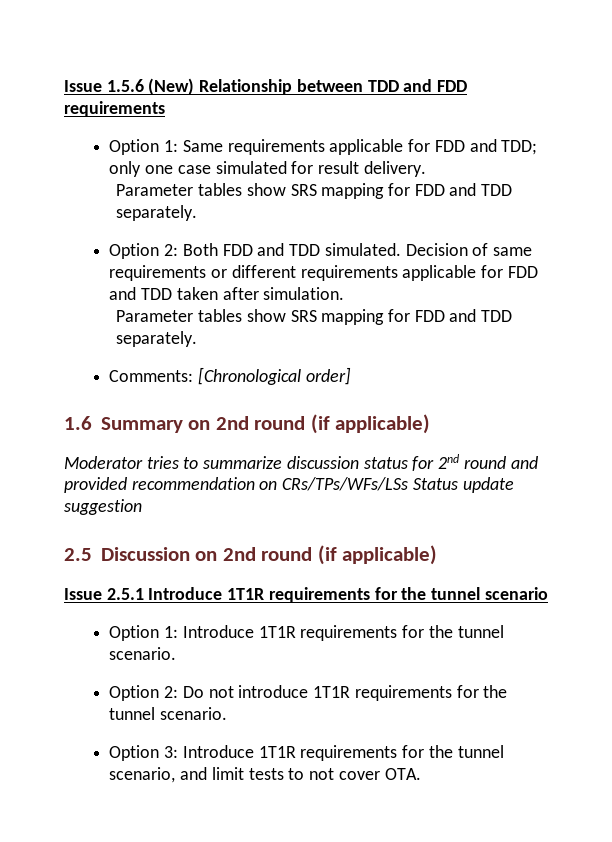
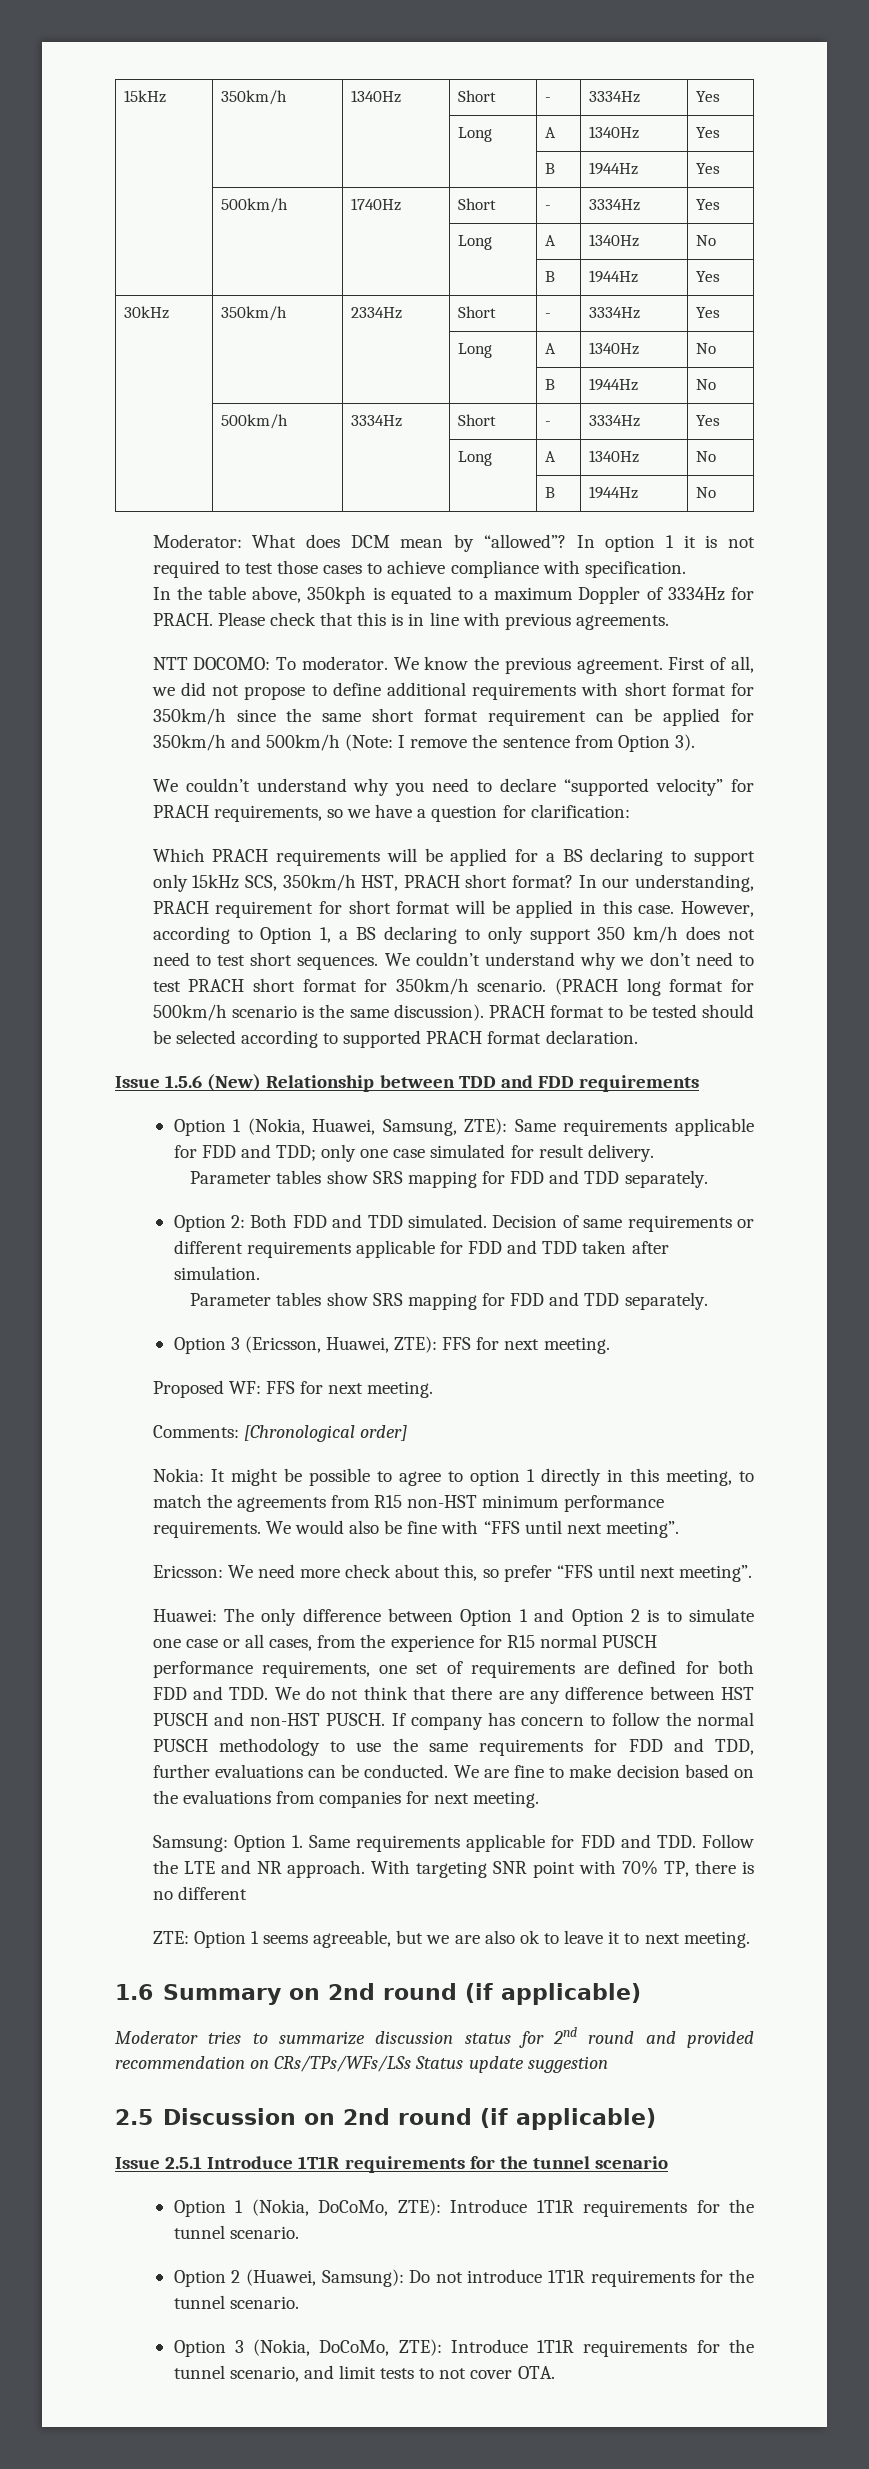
(64, 86) none -> [124,90,167,103] [221,90,288,105] [351,90,402,103] [458,90,497,102] [545,97,552,102] [589,91,641,103] [696,91,721,102] [458,127,493,142] [545,127,557,138] [589,126,640,139] [696,127,721,138] [545,163,556,174] [589,162,639,175] [696,163,721,174] [221,198,289,213] [351,198,402,211] [458,198,497,210] [545,205,552,210] [589,199,641,211] [696,199,721,210] [458,235,493,250] [545,235,557,246] [589,234,640,247] [696,235,717,246] [545,271,556,282] [589,270,639,283] [696,271,721,282] [124,306,170,319] [221,306,288,321] [351,307,403,319] [458,306,497,318] [545,313,552,318] [589,307,641,319] [696,307,721,318] [458,343,493,358] [545,343,557,354] [589,342,640,355] [696,343,717,354] [545,379,556,390] [589,378,639,391] [696,379,717,390] [221,414,289,429] [351,415,403,427] [458,414,497,426] [545,421,552,426] [589,415,641,427] [696,415,721,426] [458,451,493,466] [545,451,557,462] [589,450,640,463] [696,451,717,462] [545,487,556,498] [589,486,639,499] [696,487,717,498] [152,534,755,552] [152,560,686,578] [152,586,755,604] [152,612,669,630] [152,656,755,674] [151,682,754,700] [152,708,755,726] [152,734,695,752] [152,778,754,796] [152,804,630,822] [152,848,755,866] [152,874,754,892] [152,900,755,918] [152,926,755,944] [152,952,754,970] [152,978,754,996] [152,1004,754,1021] [152,1030,638,1048] 15kHz | 350km/h | 1340Hz | Short | - | 3334Hz | Yes // | | | Long | A | 1340Hz | Yes // | | | | B | 1944Hz | Yes // | 500km/h | 1740Hz | Short | - | 3334Hz | Yes // | | | Long | A | 1340Hz | No // | | | | B | 1944Hz | Yes // 30kHz | 350km/h | 2334Hz | Short | - | 3334Hz | Yes // | | | Long | A | 1340Hz | No // | | | | B | 1944Hz | No // | 500km/h | 3334Hz | Short | - | 3334Hz | Yes // | | | Long | A | 1340Hz | No // | | | | B | 1944Hz | No // Moderator: What does DCM mean by “allowed”? In option 1 it is not required to test those cases to achieve compliance with specification. // In the table above, 350kph is equated to a maximum Doppler of 3334Hz for PRACH. Please check that this is in line with previous agreements. // NTT DOCOMO: To moderator. We know the previous agreement. First of all, we did not propose to define additional requirements with short format for 350km/h since the same short format requirement can be applied for 350km/h and 500km/h (Note: I remove the sentence from Option 3). // We couldn’t understand why you need to declare “supported velocity” for PRACH requirements, so we have a question for clarification: // Which PRACH requirements will be applied for a BS declaring to support only 15kHz SCS, 350km/h HST, PRACH short format? In our understanding, PRACH requirement for short format will be applied in this case. However, according to Option 1, a BS declaring to only support 350 km/h does not need to test short sequences. We couldn’t understand why we don’t need to test PRACH short format for 350km/h scenario. (PRACH long format for 500km/h scenario is the same discussion). PRACH format to be tested should be selected according to supported PRACH format declaration. //
[164,140,179,152] 1: -> [233,1118,508,1136] 1 (Nokia, Huawei, Samsung, ZTE):
[109,367,351,385] Comments: [Chronological order] -> [173,1336,610,1354] [152,1380,434,1398] [152,1425,407,1442] [152,1468,755,1486] [152,1494,664,1512] [152,1520,679,1538] [152,1564,753,1582] [152,1608,754,1626] [152,1634,658,1652] [152,1660,755,1678] [152,1686,754,1704] [152,1712,755,1730] [152,1738,755,1756] [152,1764,754,1778] [152,1790,540,1808] [152,1834,754,1852] [152,1860,754,1878] [152,1886,247,1900] [152,1930,750,1948] Option 3 (Ericsson, Huawei, ZTE): FFS for next meeting. // Proposed WF: FFS for next meeting. // Comments: [Chronological order] // Nokia: It might be possible to agree to option 1 directly in this meeting, to match the agreements from R15 non-HST minimum performance requirements. We would also be fine with “FFS until next meeting”. // Ericsson: We need more check about this, so prefer “FFS until next meeting”. // Huawei: The only difference between Option 1 and Option 2 is to simulate one case or all cases, from the experience for R15 normal PUSCH performance requirements, one set of requirements are defined for both FDD and TDD. We do not think that there are any difference between HST PUSCH and non-HST PUSCH. If company has concern to follow the normal PUSCH methodology to use the same requirements for FDD and TDD, further evaluations can be conducted. We are fine to make decision based on the evaluations from companies for next meeting. // Samsung: Option 1. Same requirements applicable for FDD and TDD. Follow the LTE and NR approach. With targeting SNR point with 70% TP, there is no different // ZTE: Option 1 seems agreeable, but we are also ok to leave it to next meeting.
[164,626,179,638] 1: -> [235,2199,441,2216] 1 (Nokia, DoCoMo, ZTE):
[164,686,179,698] 2: -> [231,2269,404,2287] 2 (Huawei, Samsung):
[164,746,179,758] 3: -> [234,2339,442,2356] 3 (Nokia, DoCoMo, ZTE):

